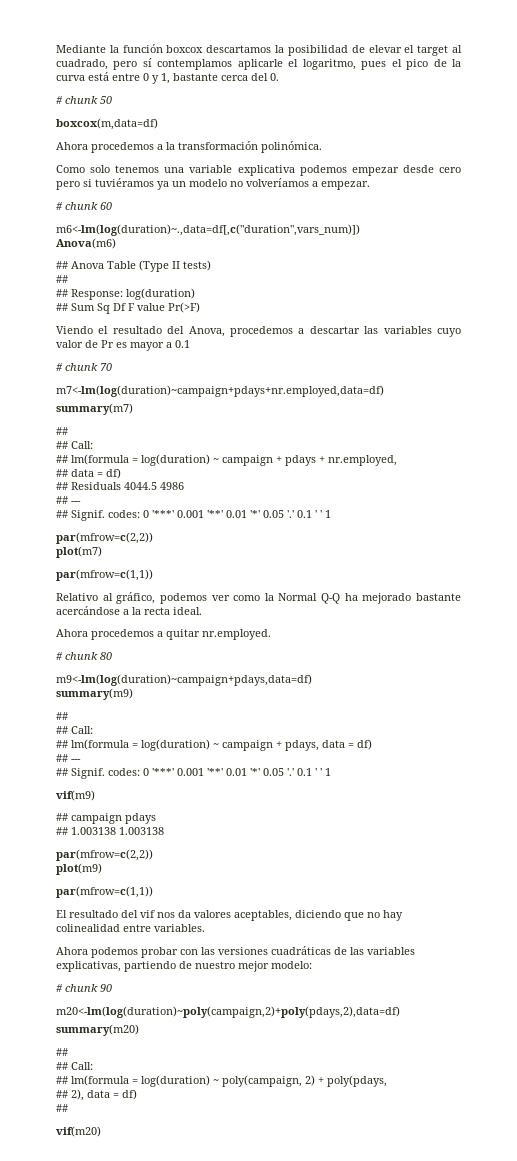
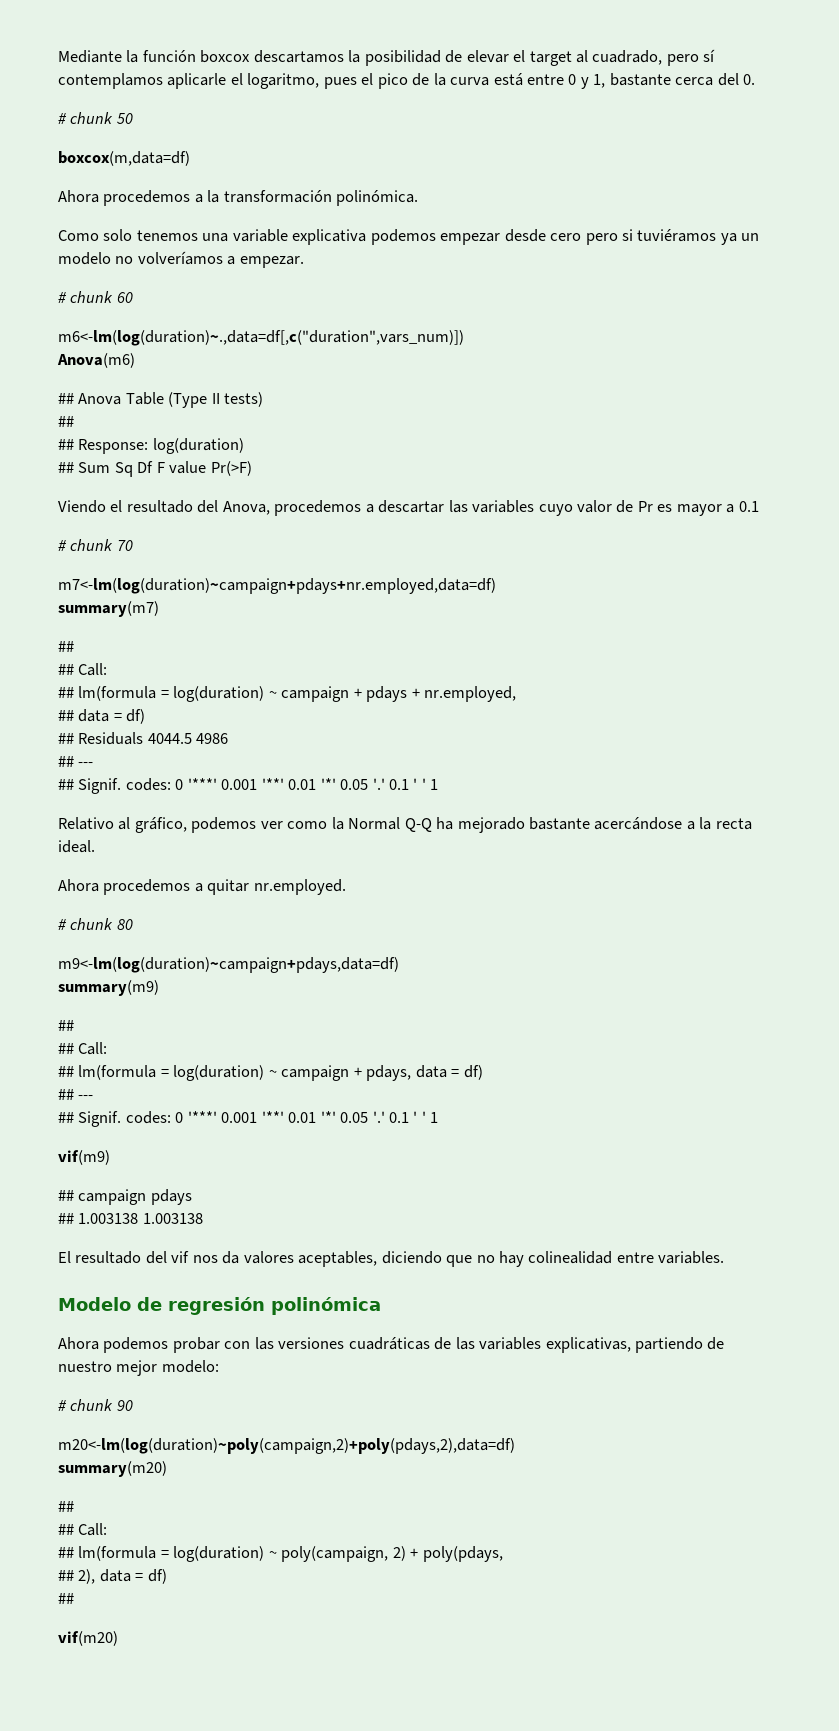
[56,532,153,544] [56,546,102,558] [56,569,153,581] // par(mfrow=c(2,2)) // plot(m7) // par(mfrow=c(1,1)) -> (439, 784) none
[56,849,153,861] [56,863,102,875] [56,886,153,898] // par(mfrow=c(2,2)) // plot(m9) // par(mfrow=c(1,1)) -> (203, 1218) none
(205, 928) none -> [58,1297,381,1315] // Modelo de regresión polinómica

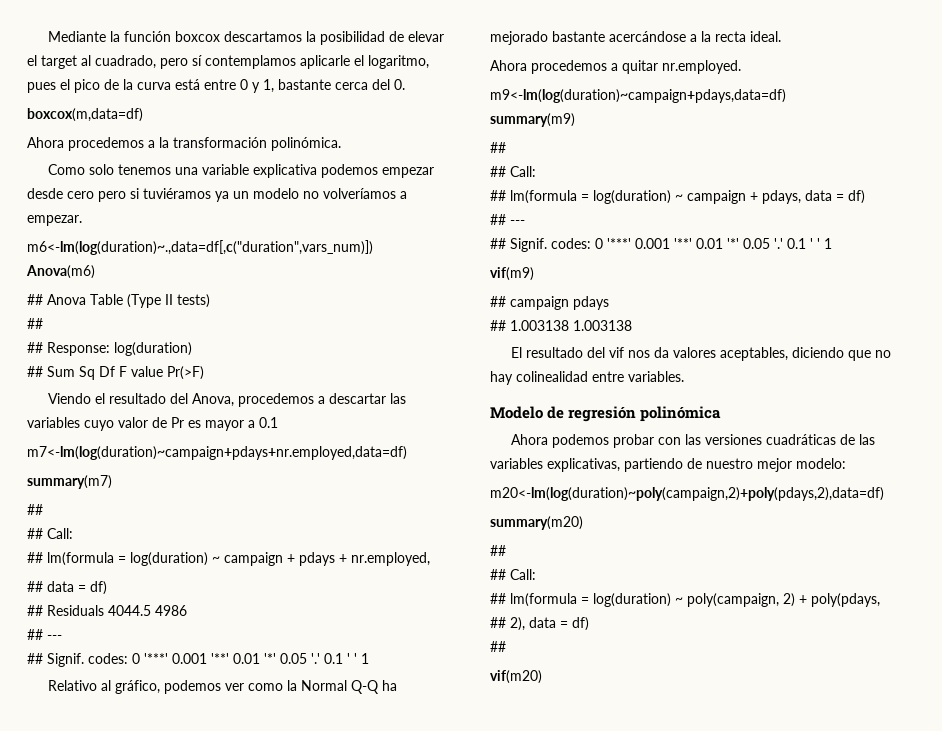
[58,112,133,124] // # chunk 50 -> (405, 84) none
[58,291,133,303] // # chunk 60 -> (82, 220) none
[58,539,133,551] // # chunk 70 -> (278, 422) none
[58,918,133,930] // # chunk 80 -> (741, 67) none
[58,1399,133,1411] // # chunk 90 -> (846, 463) none

